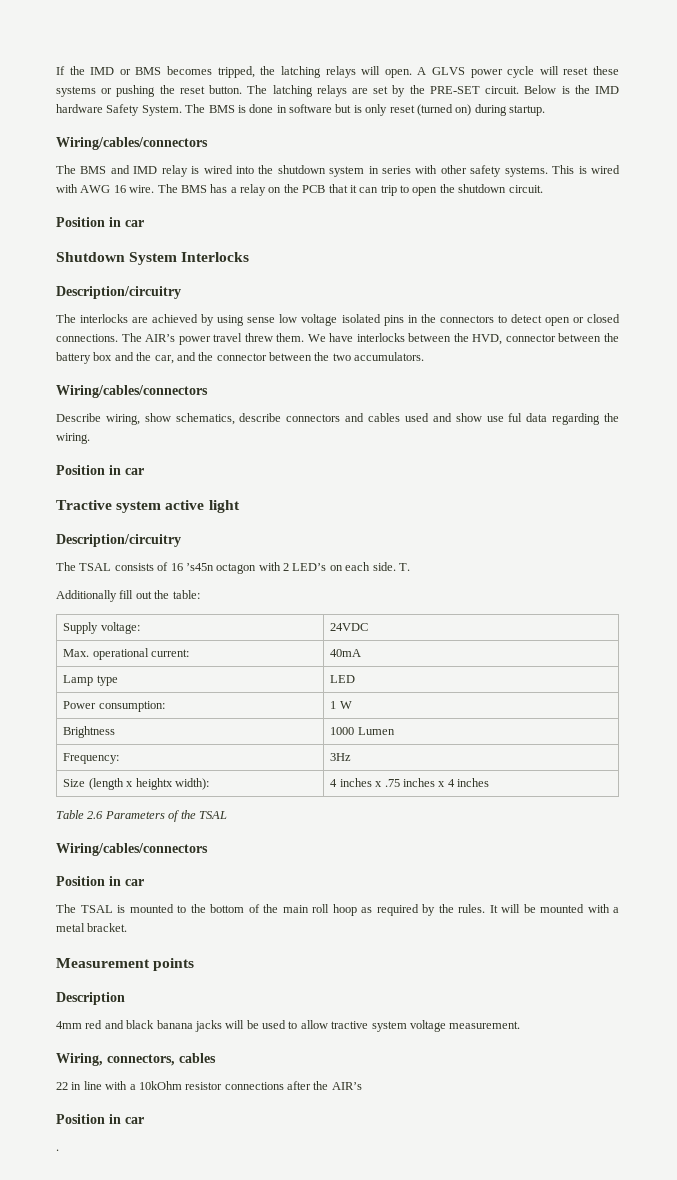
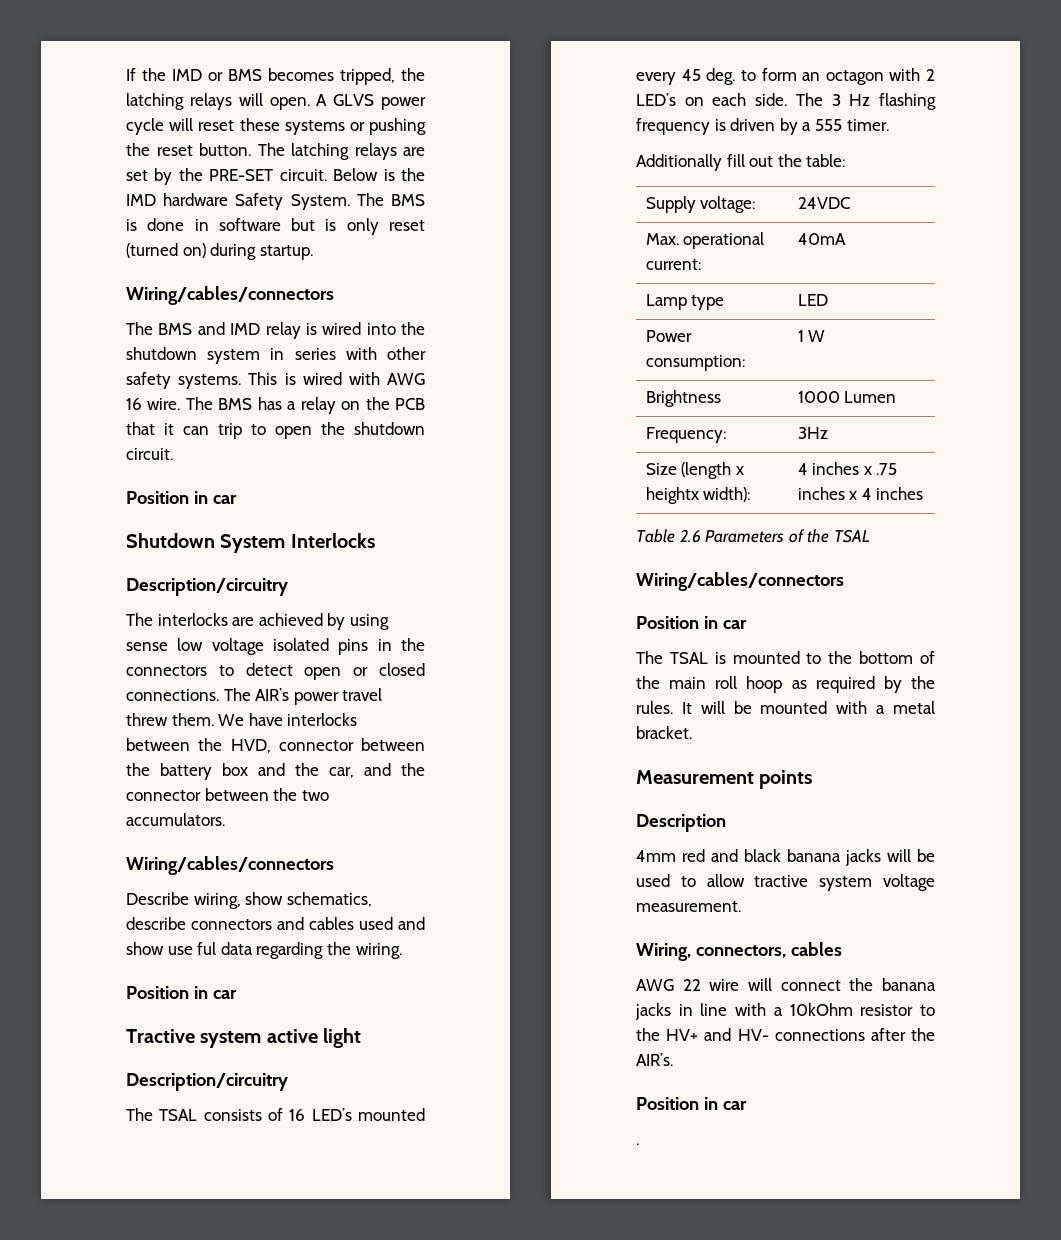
[185,563,214,571] ’s45n -> [311,1108,425,1121] [636,68,821,85] LED’s mounted every 45 deg. to form an
[398,563,410,571] T. -> [795,93,936,110] [636,118,889,135] The 3 Hz flashing frequency is driven by a 555 timer.
[56,1082,68,1090] 22 -> [636,978,936,991] [635,1003,671,1020] AWG 22 wire will connect the banana jacks
(223, 1086) none -> [920,1005,935,1016] [636,1028,769,1041] to the HV+ and HV-
[331,1082,362,1090] AIR’s -> [636,1053,673,1066] AIR’s.

